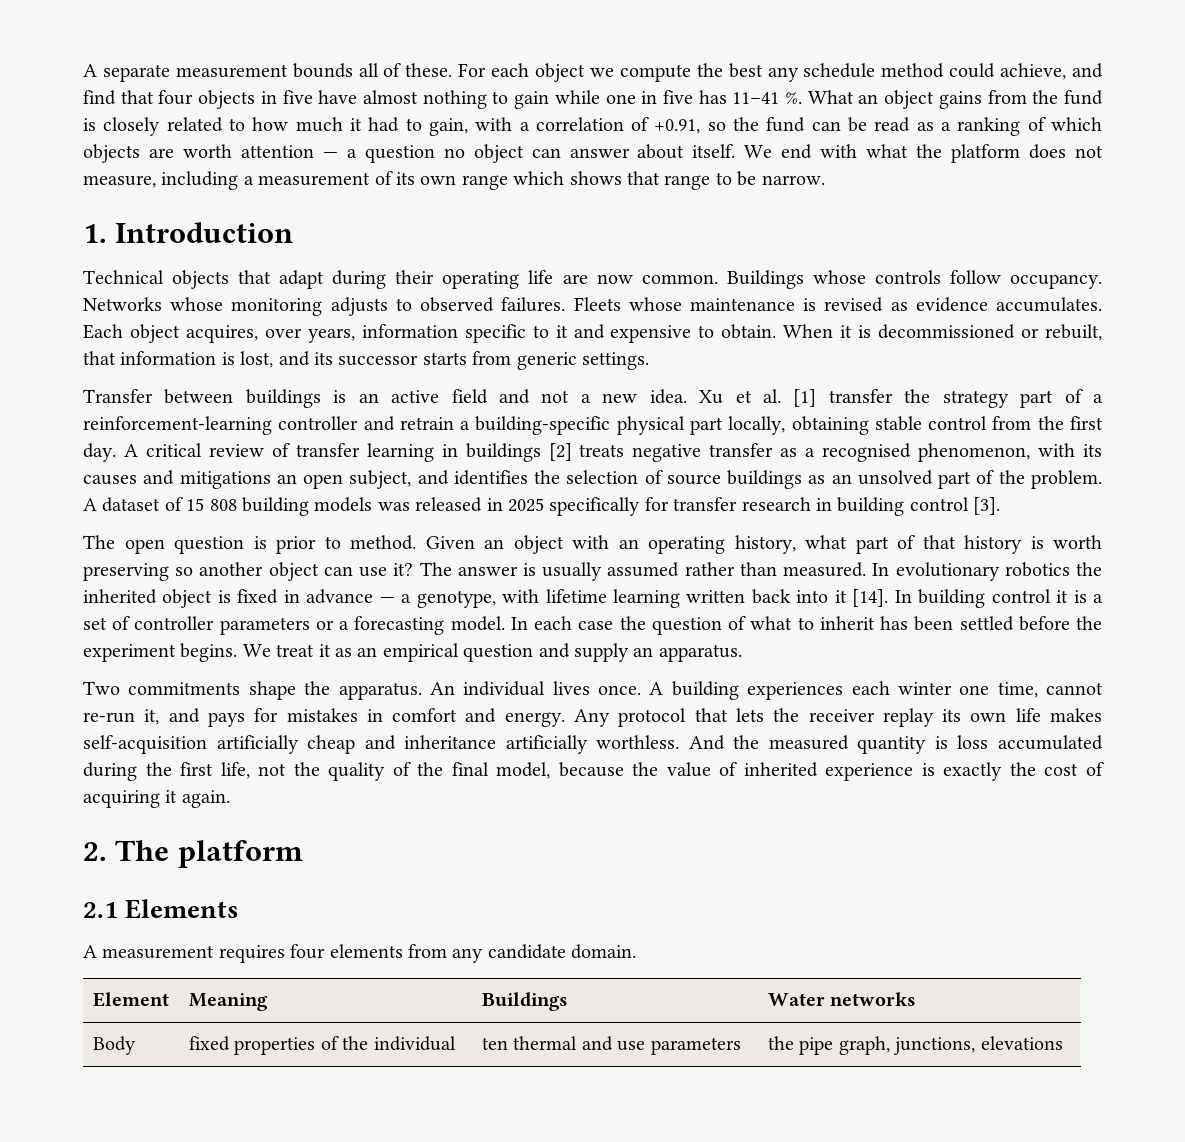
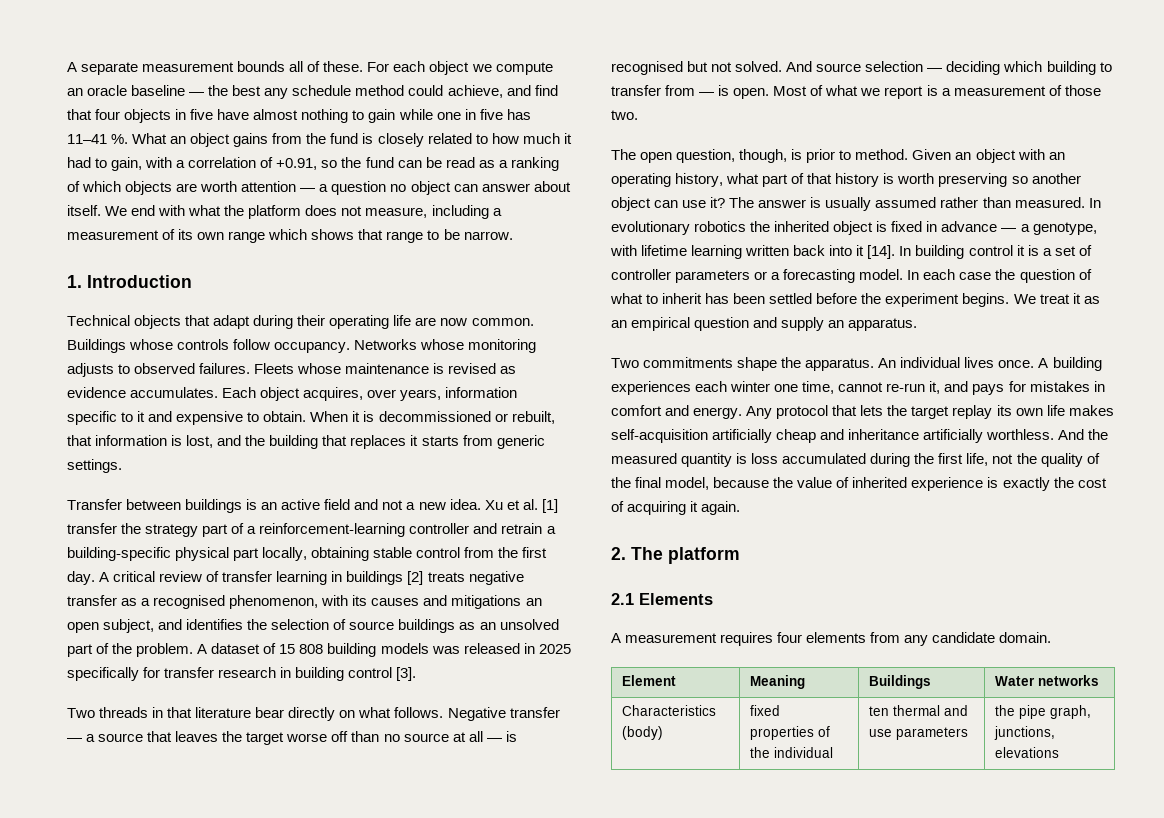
(691, 73) none -> [67,85,205,96] an oracle baseline —
[314,352,419,366] its successor -> [245,435,419,449] the building that replaces it
(1001, 506) none -> [67,707,560,721] [67,731,517,745] [611,61,1112,75] [611,85,1101,99] [611,110,638,120] // Two threads in that literature bear directly on what follows. Negative transfer — a source that leaves the target worse off than no source at all — is recognised but not solved. And source selection — deciding which building to transfer from — is open. Most of what we report is a measurement of those two.
[174,536,244,554] question -> [676,149,788,163] question, though,
[808,709,875,722] receiver -> [911,406,950,419] target
[92,1036,136,1055] Body -> [622,705,717,716] [622,726,664,740] Characteristics (body)

